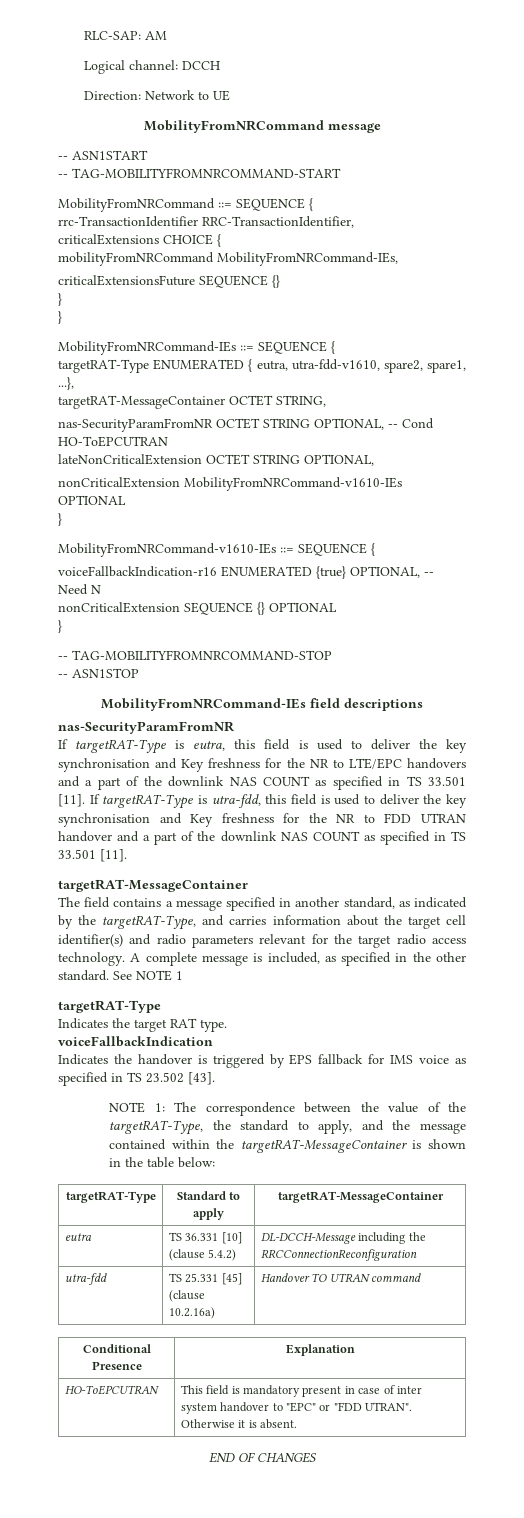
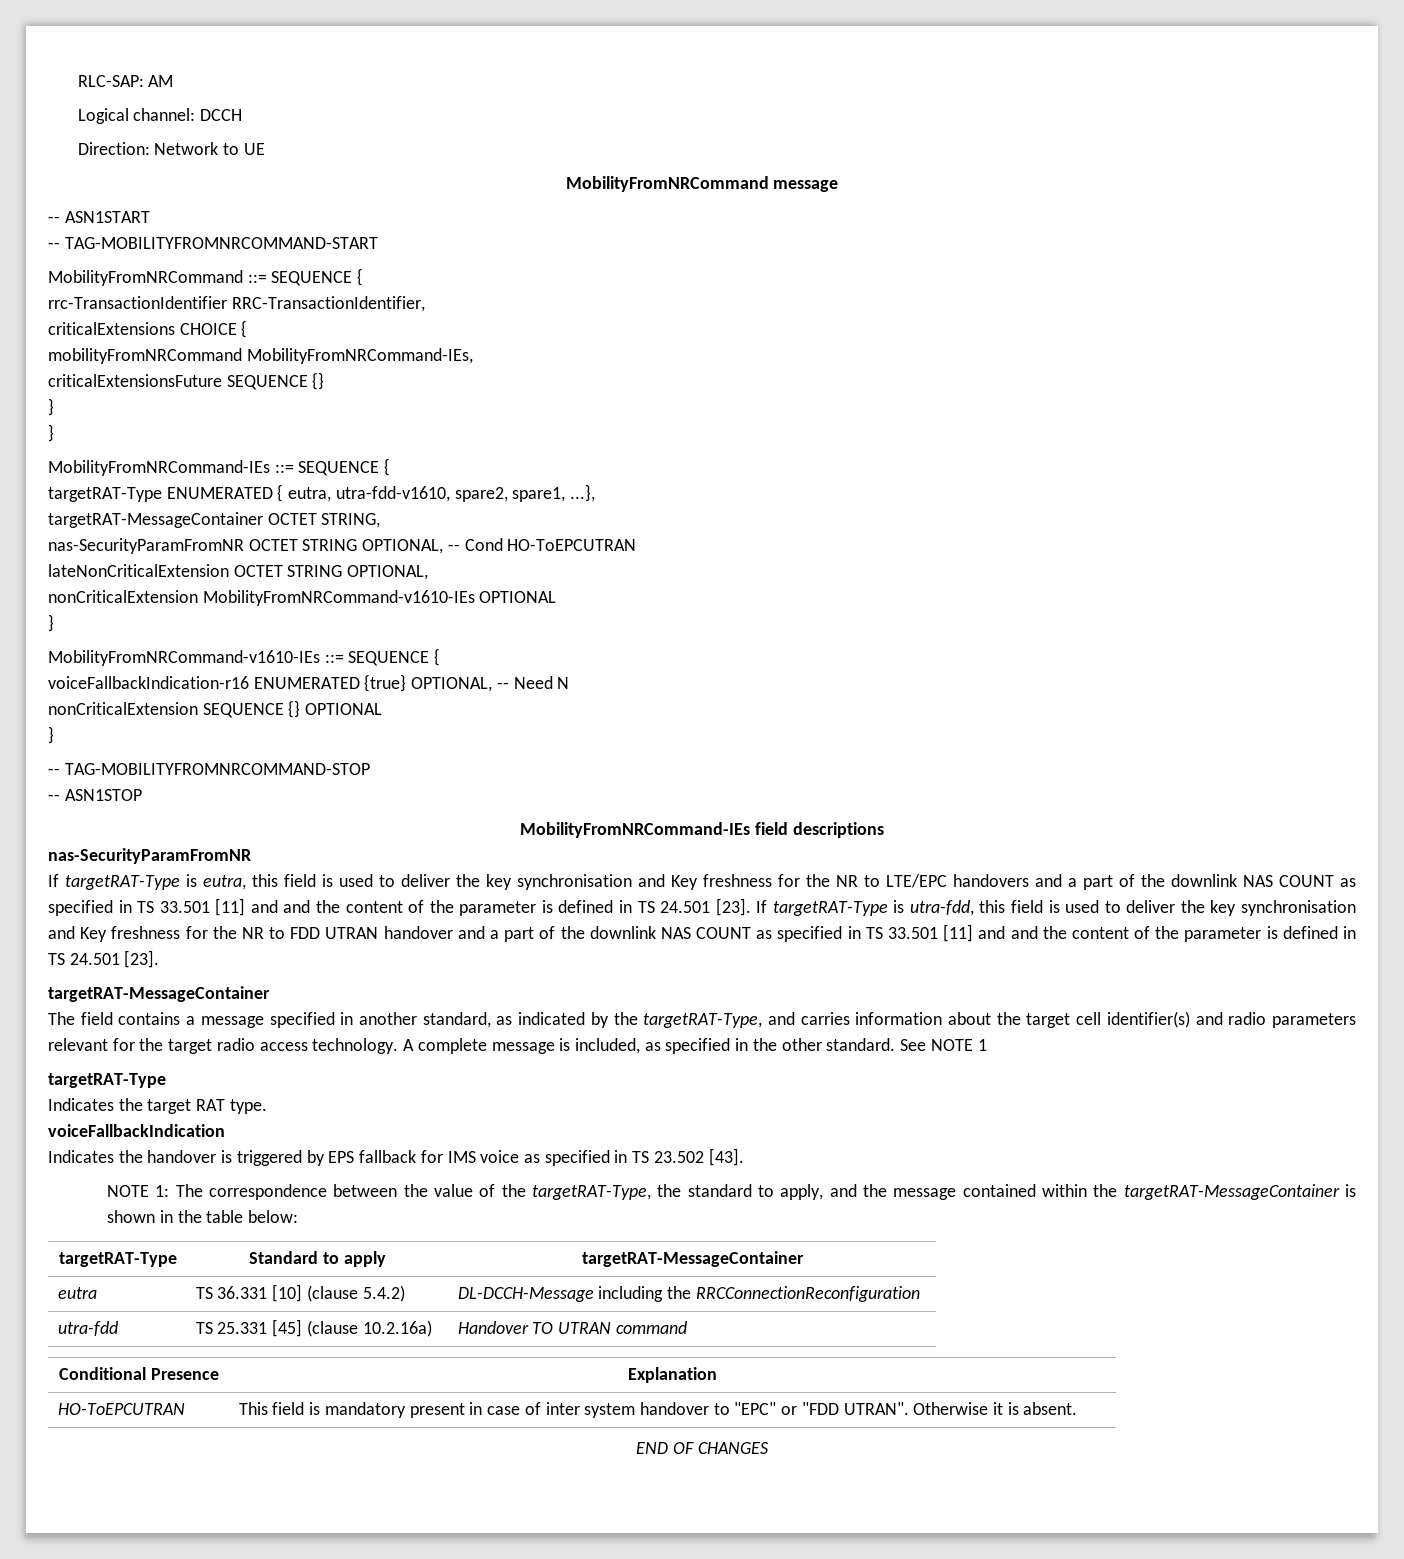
[58,794,85,807] [11]. -> [215,898,751,916] [11] and and the content of the parameter is defined in TS 24.501 [23].
[100,849,127,862] [11]. -> [943,924,1356,942] [48,950,160,968] [11] and and the content of the parameter is defined in TS 24.501 [23].

